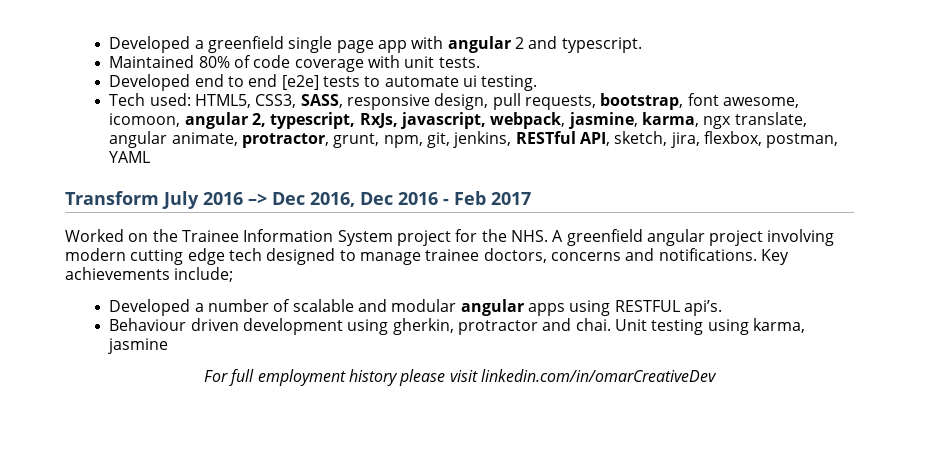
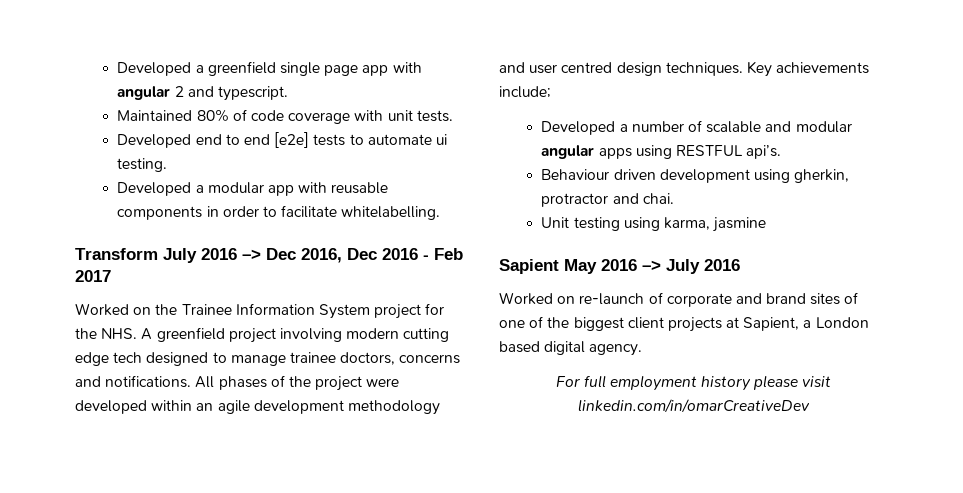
[109,93,799,110] [109,112,807,129] [109,131,839,148] [109,151,151,163] Tech used: HTML5, CSS3, SASS, responsive design, pull requests, bootstrap, font awesome, icomoon, angular 2, typescript, RxJs, javascript, webpack, jasmine, karma, ngx translate, angular animate, protractor, grunt, npm, git, jenkins, RESTful API, sketch, jira, flexbox, postman, YAML -> [117,182,389,196] [117,205,441,220] Developed a modular app with reusable components in order to facilitate whitelabelling.
[646,229,705,246] angular -> (225, 334) none
(757, 254) none -> [195,375,400,391] [75,400,440,415] [499,62,743,76] All phases of the project were developed within an agile development methodology and user centred design techniques.
(611, 324) none -> (674, 198) //
(169, 346) none -> [499,259,740,274] [499,292,859,307] [499,316,869,332] [499,341,643,356] // Sapient May 2016 –> July 2016 // Worked on re-launch of corporate and brand sites of one of the biggest client projects at Sapient, a London based digital agency.

